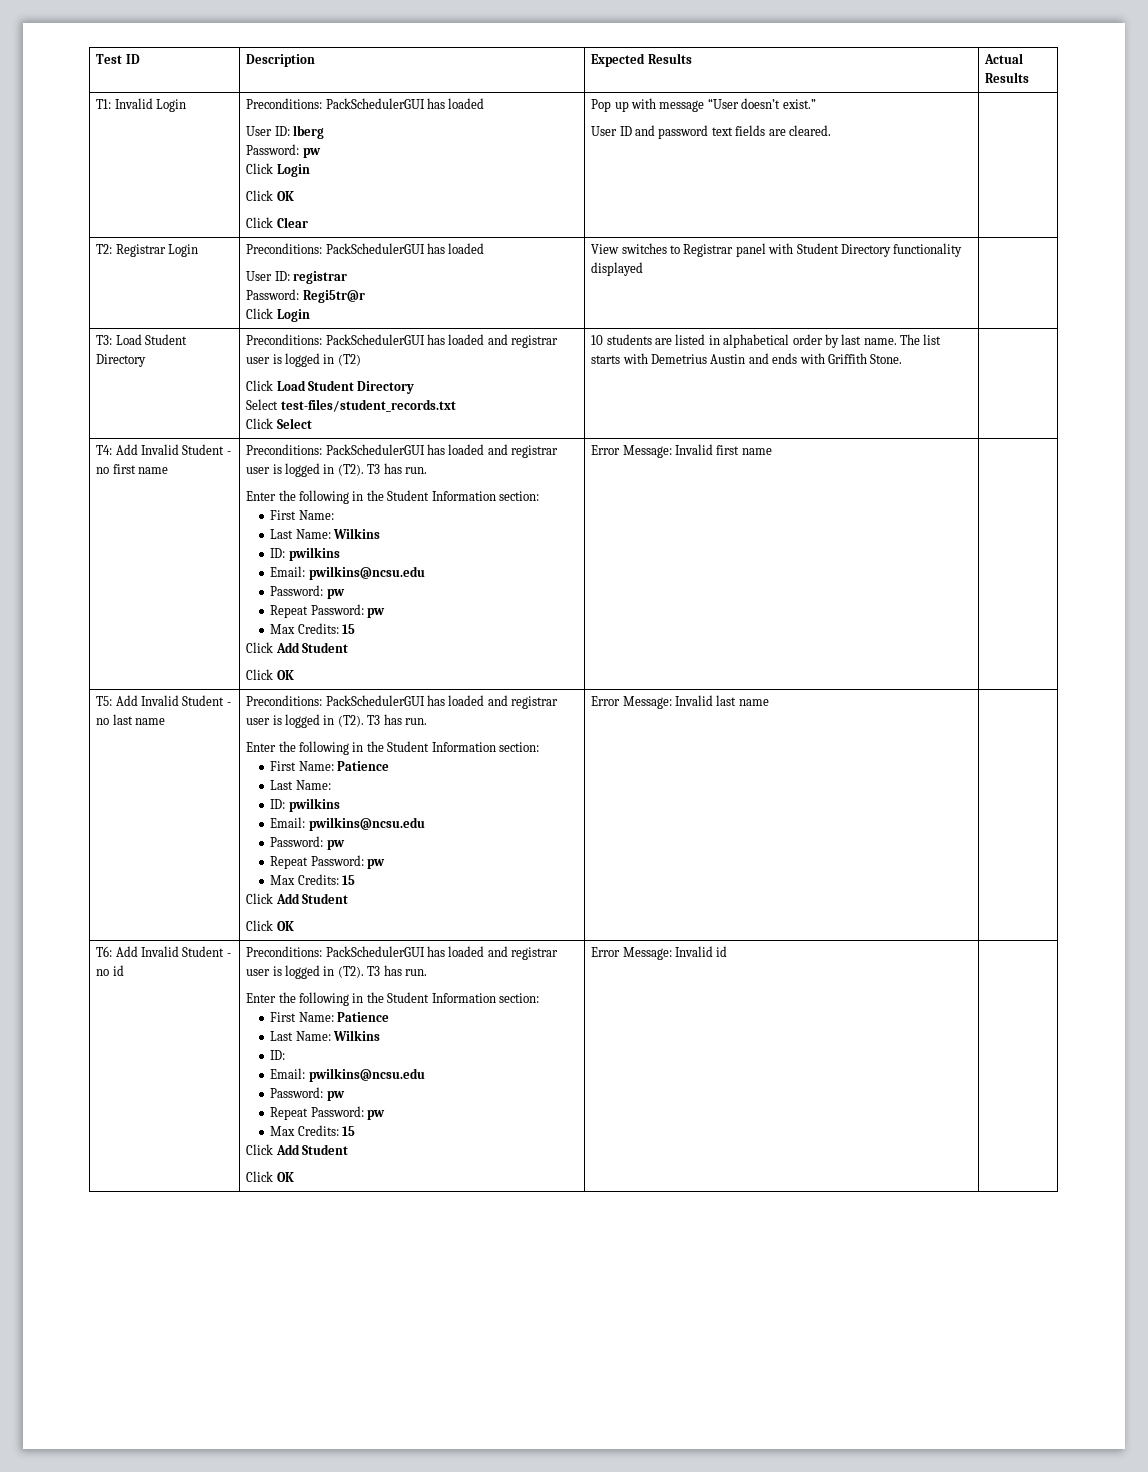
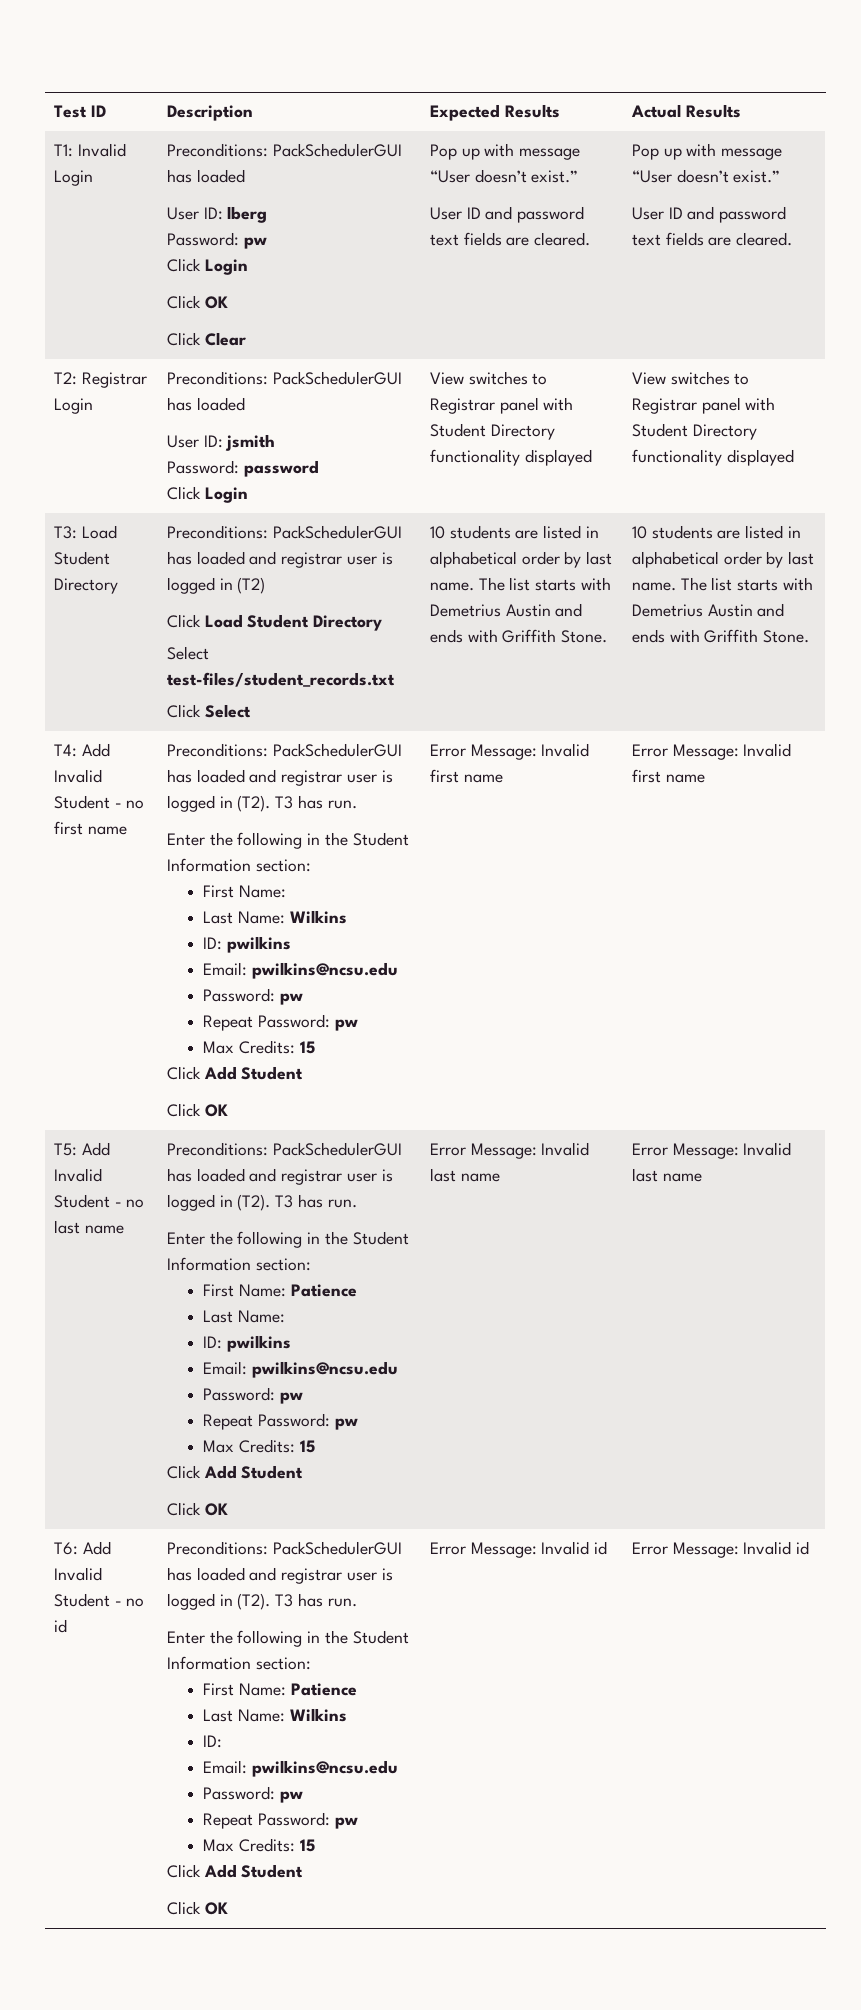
(831, 130) none -> [631,143,783,160] [631,169,781,183] [631,206,787,223] [631,232,793,246] Pop up with message “User doesn’t exist.” // User ID and password text fields are cleared.
[293,271,348,284] [246,289,365,303] registrar // Password: Regi5tr@r -> [225,434,276,451] [166,460,319,477] jsmith // Password: password
(644, 269) none -> [631,371,750,385] [631,397,776,414] [631,423,757,440] [631,449,794,466] View switches to Registrar panel with Student Directory functionality displayed
(903, 359) none -> [631,525,801,539] [631,551,815,568] [631,577,813,591] [631,603,785,617] [631,629,810,643] 10 students are listed in alphabetical order by last name. The list starts with Demetrius Austin and ends with Griffith Stone.
(772, 451) none -> [631,743,792,760] [631,769,705,783] Error Message: Invalid first name
(769, 702) none -> [631,1142,792,1159] [631,1168,702,1182] Error Message: Invalid last name
(728, 951) none -> [631,1541,810,1558] Error Message: Invalid id

